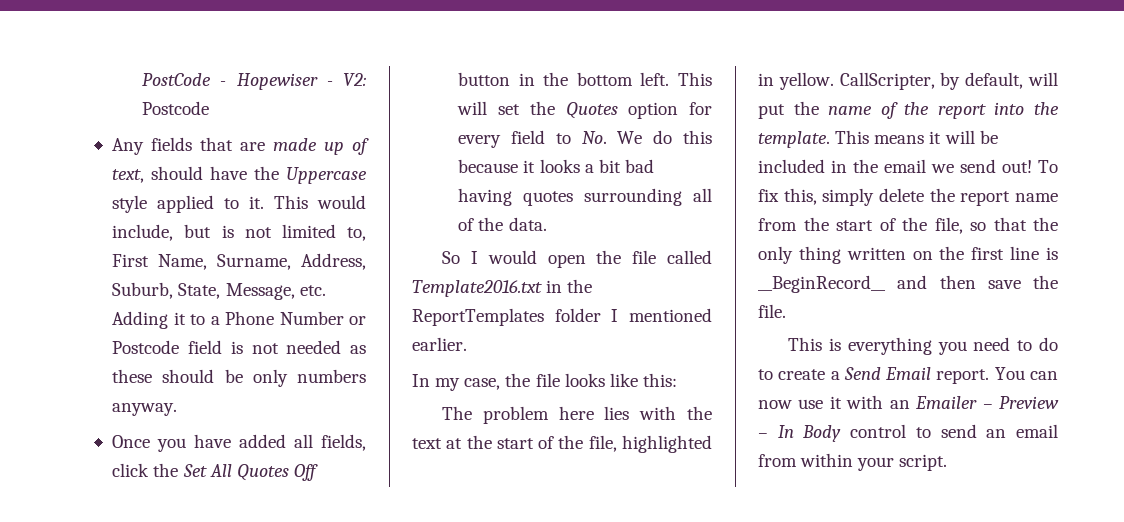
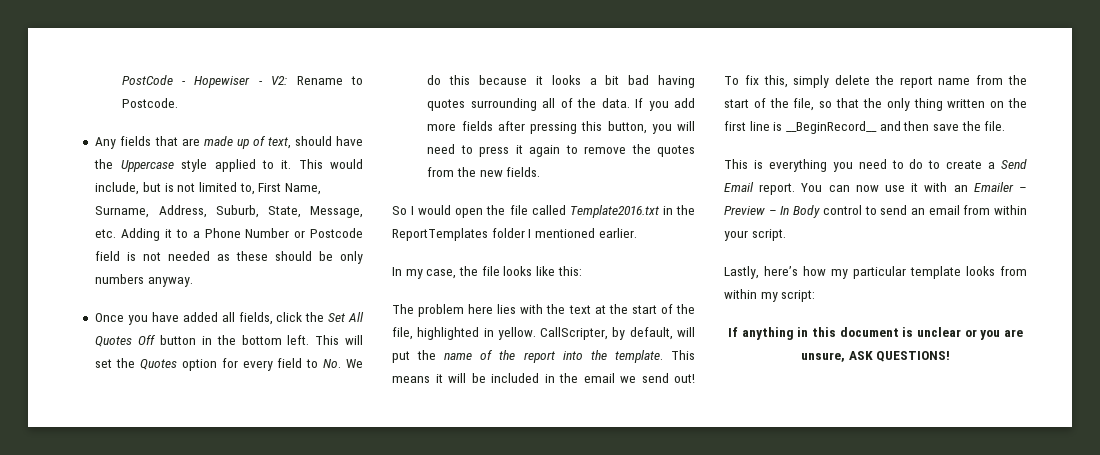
[142,101,210,115] Postcode -> [296,76,364,85] [121,98,178,108] Rename to Postcode.
(547, 224) none -> [635,98,695,111] [427,121,695,134] [427,144,695,157] [427,167,541,177] If you add more fields after pressing this button, you will need to press it again to remove the quotes from the new fields.
(948, 462) none -> [724,266,1027,279] [724,289,816,302] [728,327,1023,340] [800,351,951,362] // Lastly, here’s how my particular template looks from within my script: // If anything in this document is unclear or you are unsure, ASK QUESTIONS!

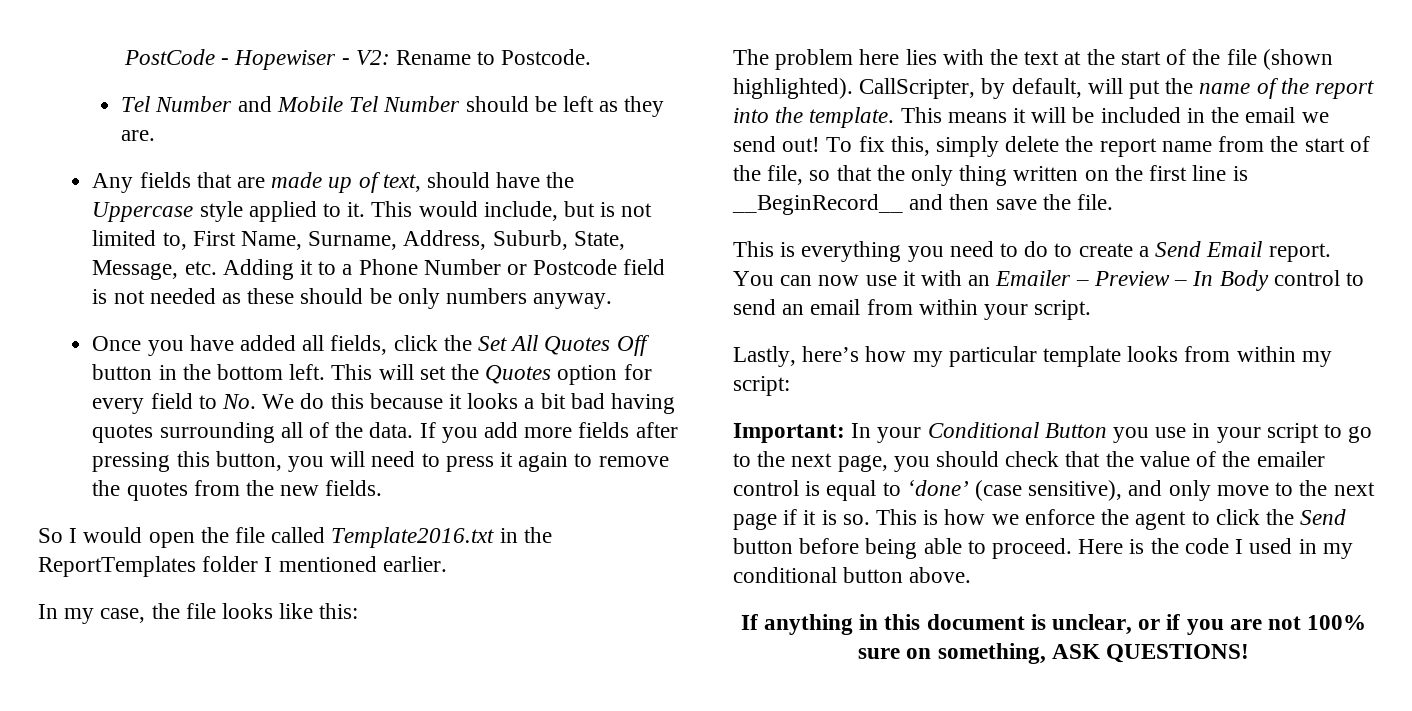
(178, 103) none -> [121,96,665,117] [121,130,156,141] // Tel Number and Mobile Tel Number should be left as they are.
[392,327,536,340] file, highlighted in yellow. -> [1226,49,1333,70] [733,78,853,99] file (shown highlighted).
(816, 296) none -> [733,422,1373,443] [733,451,1325,472] [733,480,1375,501] [733,509,1347,530] [733,538,1353,559] [733,567,972,583] // Important: In your Conditional Button you use in your script to go to the next page, you should check that the value of the emailer control is equal to ‘done’ (case sensitive), and only move to the next page if it is so. This is how we enforce the agent to click the Send button before being able to proceed. Here is the code I used in my conditional button above.
[916,327,1023,340] [800,352,845,362] unclear or you are unsure, -> [1052,614,1367,635] [858,643,1046,664] unclear, or if you are not 100% sure on something,

